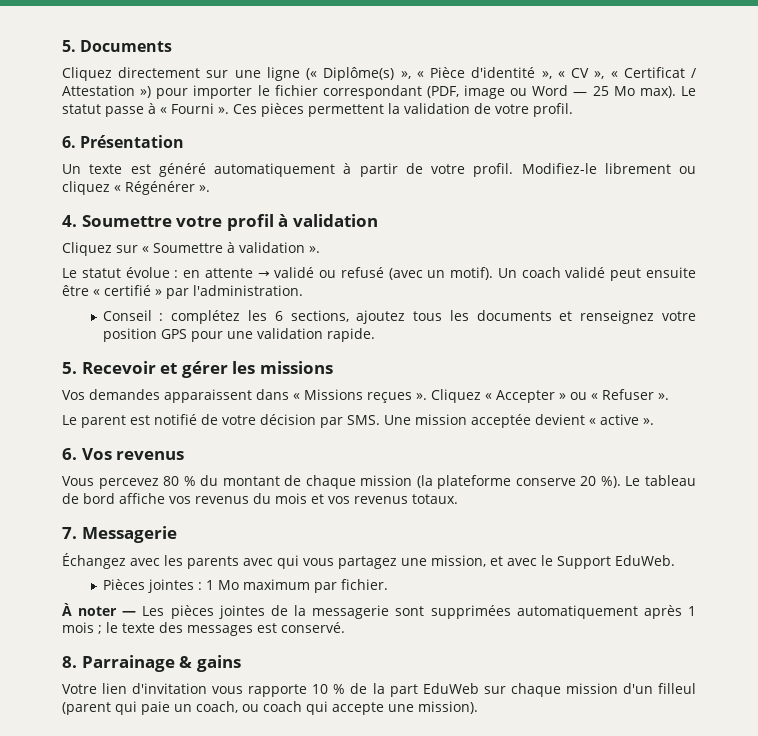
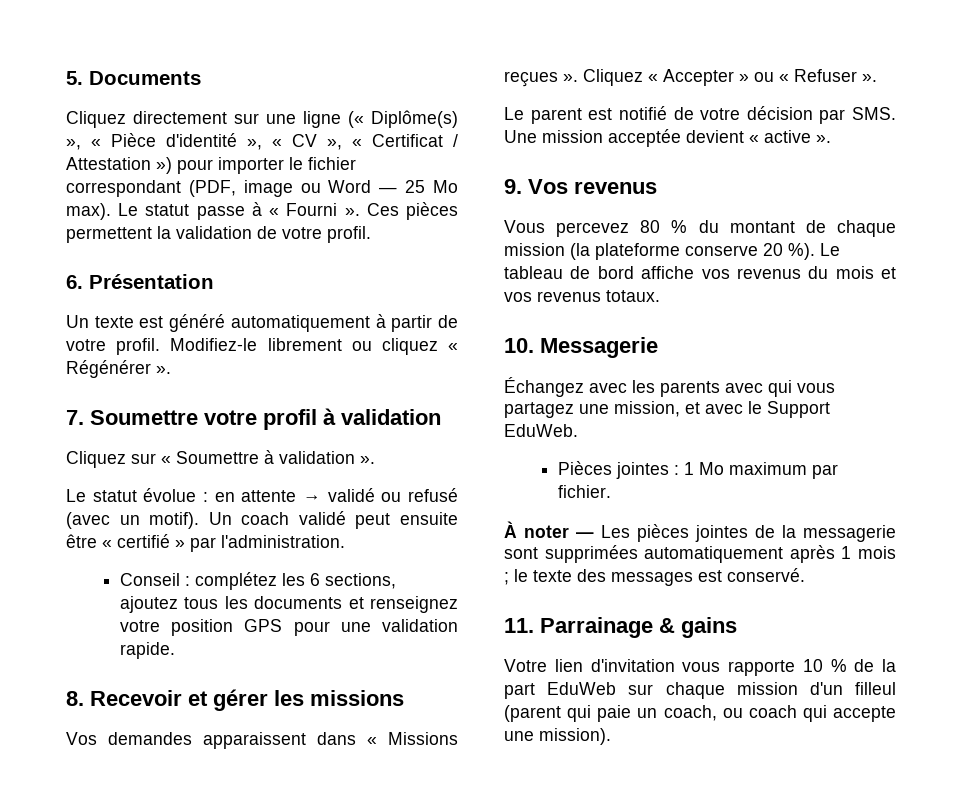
[62,215,77,227] 4. -> [66,410,84,425] 7.
[62,362,77,374] 5. -> [66,691,84,706] 8.
[62,448,77,460] 6. -> [504,179,522,194] 9.
[62,527,77,539] 7. -> [504,338,534,353] 10.
[62,656,77,668] 8. -> [504,618,534,633] 11.

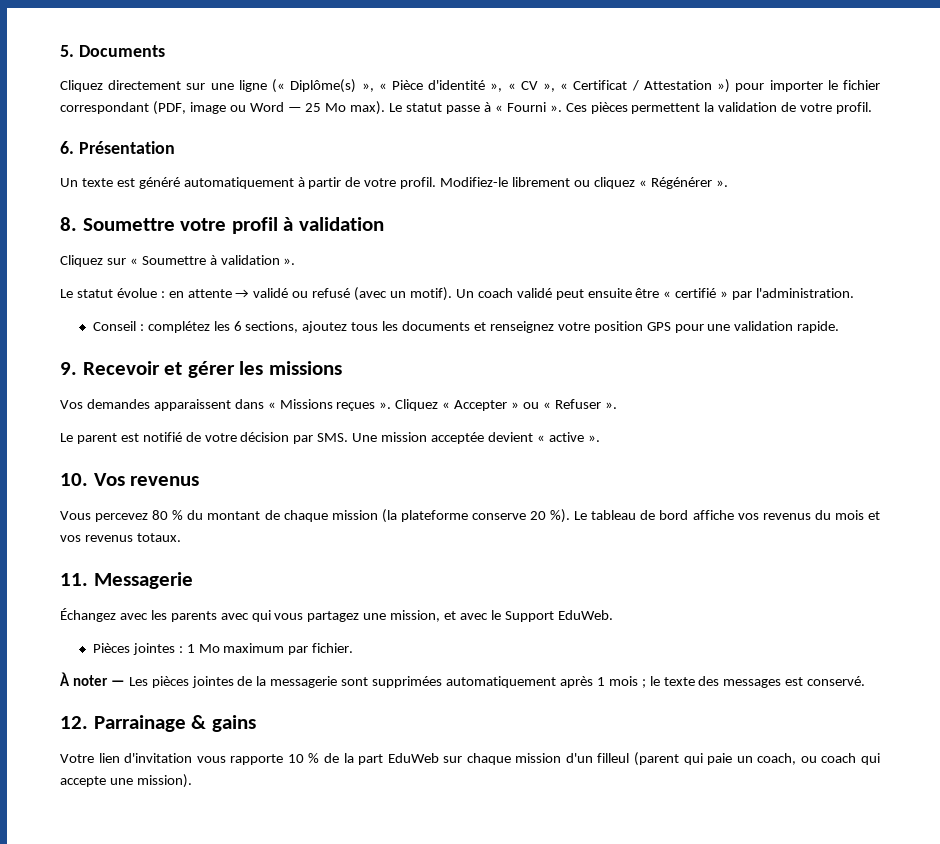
[66,410,84,425] 7. -> [60,217,77,231] 8.
[66,691,84,706] 8. -> [60,362,77,375] 9.
[504,179,522,194] 9. -> [60,473,88,486] 10.
[504,338,534,353] 10. -> [60,573,88,586] 11.
[504,618,534,633] 11. -> [60,716,88,729] 12.

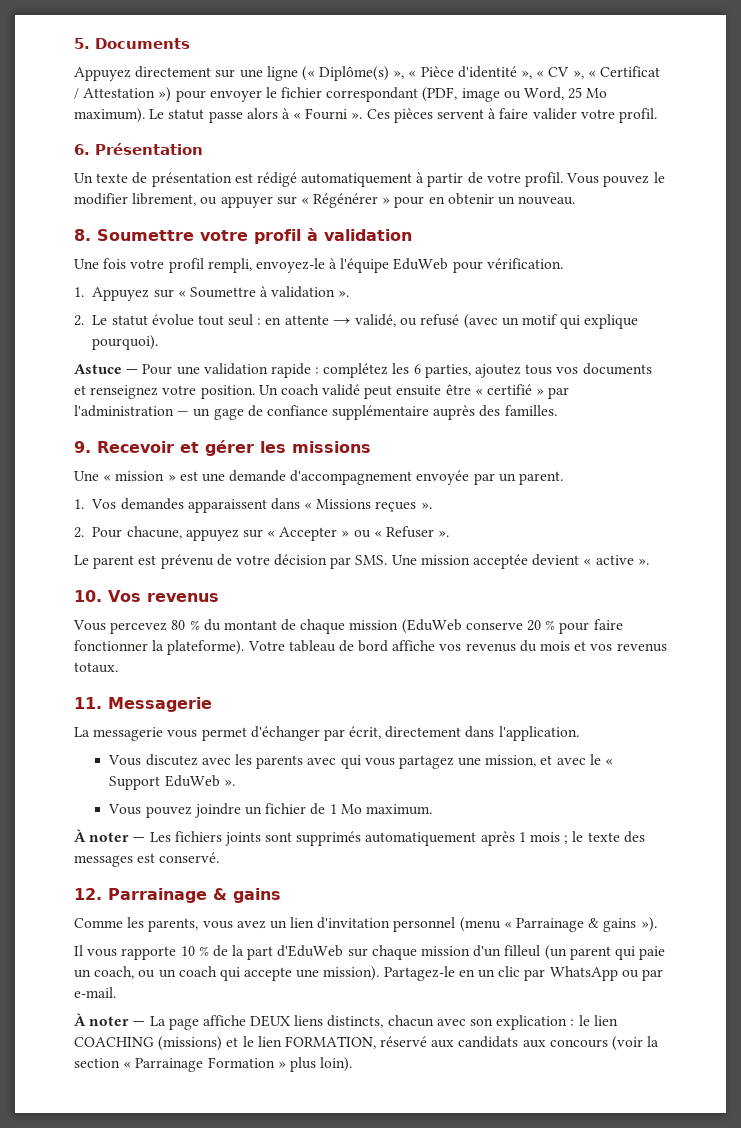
[60,80,103,92] Cliquez -> [74,67,131,81] Appuyez
[769,80,823,92] importer -> [209,90,262,102] envoyer
[249,102,302,112] Word — -> [524,87,565,100] Word,
[350,101,386,115] max). -> [74,108,145,123] maximum).
(481, 109) none -> [246,108,278,119] alors
[631,102,797,114] permettent la validation de -> [437,108,577,120] servent à faire valider
[116,177,180,189] est généré -> [132,172,297,187] de présentation est rédigé
[440,177,728,189] Modifiez-le librement ou cliquez « Régénérer ». -> [566,172,665,187] [74,193,576,208] Vous pouvez le modifier librement, ou appuyer sur « Régénérer » pour en obtenir un nouveau.
[60,255,103,267] Cliquez -> [74,258,563,273] [74,287,150,301] Une fois votre profil rempli, envoyez-le à l'équipe EduWeb pour vérification. // 1. Appuyez
(296, 261) none -> [74,315,84,326] 2.
(157, 293) none -> [197,314,254,326] tout seul
[253,288,289,298] validé -> [355,314,397,327] validé,
[409,287,452,301] motif). -> [521,314,639,329] [92,335,159,350] [74,363,652,378] [74,385,255,399] motif qui explique pourquoi). // Astuce — Pour une validation rapide : complétez les 6 parties, ajoutez tous vos documents et renseignez votre position.
[756,288,855,298] [92,321,840,333] l'administration. // Conseil : complétez les 6 sections, ajoutez tous les documents et renseignez votre position GPS pour une validation rapide. -> [74,405,557,420] l'administration — un gage de confiance supplémentaire auprès des familles.
(342, 368) none -> [74,470,564,485] [74,499,84,509] Une « mission » est une demande d'accompagnement envoyée par un parent. // 1.
[395,399,439,411] Cliquez -> [74,526,263,541] // 2. Pour chacune, appuyez sur
[142,432,182,442] notifié -> [160,554,214,569] prévenu
[381,509,588,523] (la plateforme conserve 20 %). Le -> [401,619,623,634] [74,640,285,655] (EduWeb conserve 20 % pour faire fonctionner la plateforme). Votre
[60,608,116,622] Échangez -> [74,726,579,741] [108,754,198,766] La messagerie vous permet d'échanger par écrit, directement dans l'application. // Vous discutez
[504,610,613,622] [92,643,354,655] [60,672,443,688] Support EduWeb. // Pièces jointes : 1 Mo maximum par fichier. // À noter — Les pièces jointes de la messagerie sont supprimées -> [605,758,614,765] [109,775,235,790] [108,803,432,818] [74,829,362,846] « Support EduWeb ». // Vous pouvez joindre un fichier de 1 Mo maximum. // À noter — Les fichiers joints sont supprimés
[60,753,193,763] Votre lien d'invitation -> [74,917,657,932] [74,945,83,956] Comme les parents, vous avez un lien d'invitation personnel (menu « Parrainage & gains »). // Il
[387,753,439,763] EduWeb -> [277,945,344,957] d'EduWeb
[634,752,680,766] (parent -> [544,945,611,960] (un parent
(817, 759) none -> [158,969,176,978] un
(192, 781) none -> [383,966,663,981] [74,987,116,998] [74,1013,618,1030] [74,1036,660,1051] [74,1057,353,1072] Partagez-le en un clic par WhatsApp ou par e-mail. // À noter — La page affiche DEUX liens distincts, chacun avec son explication : le lien COACHING (missions) et le lien FORMATION, réservé aux candidats aux concours (voir la section « Parrainage Formation » plus loin).

